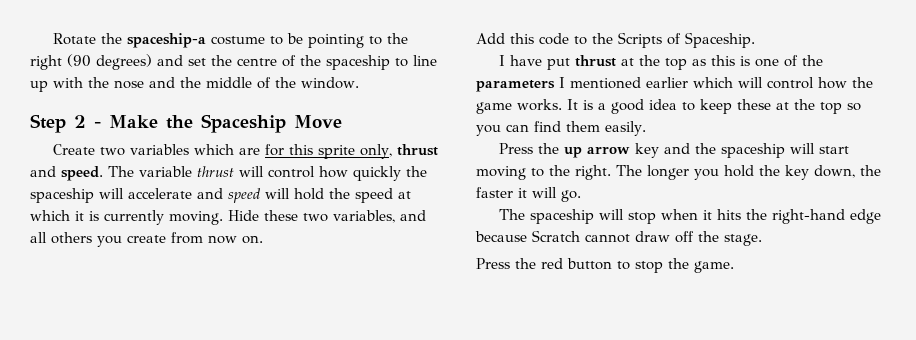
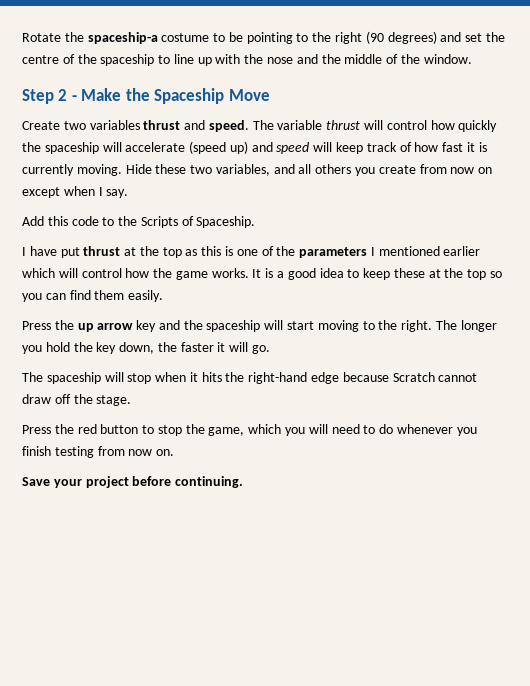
[194,144,393,159] which are for this sprite only, -> (140, 125) none
(192, 193) none -> [189,141,248,154] (speed up)
[294,188,411,203] [30,210,70,221] hold the speed at which -> [336,142,464,154] keep track of how fast
[242,235,263,244] on. -> [478,167,493,174] [22,186,129,198] on except when I say.
[694,261,734,273] game. -> [208,424,477,436] [22,446,175,458] [22,476,244,488] game, which you will need to do whenever you finish testing from now on. // Save your project before continuing.

